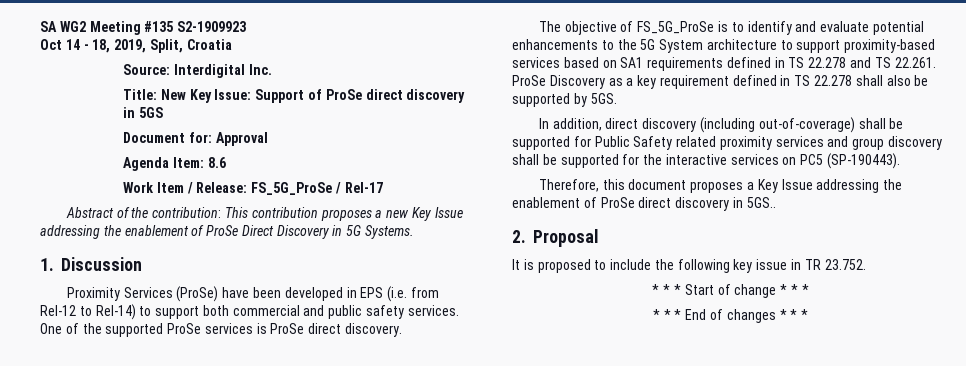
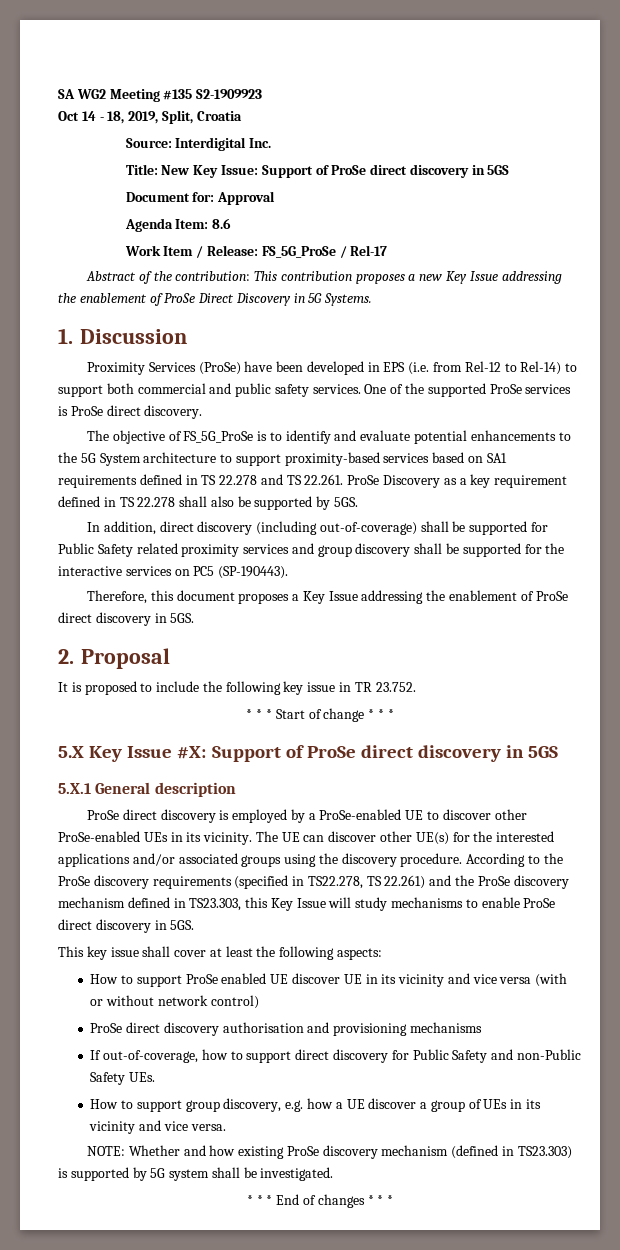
[746,197,776,208] 5GS.. -> [170,613,195,623] 5GS.
(809, 289) none -> [58,745,559,762] [58,782,236,797] [87,809,527,823] [58,831,555,845] [58,853,563,867] [58,875,569,889] [58,897,556,911] [58,919,195,933] [58,946,383,960] [90,973,568,987] [90,995,259,1009] [90,1022,482,1036] [90,1049,581,1063] [90,1072,156,1085] [90,1098,542,1112] [89,1120,226,1134] [87,1145,572,1159] [58,1167,334,1181] // 5.X Key Issue #X: Support of ProSe direct discovery in 5GS // 5.X.1 General description // ProSe direct discovery is employed by a ProSe-enabled UE to discover other ProSe-enabled UEs in its vicinity. The UE can discover other UE(s) for the interested applications and/or associated groups using the discovery procedure. According to the ProSe discovery requirements (specified in TS22.278, TS 22.261) and the ProSe discovery mechanism defined in TS23.303, this Key Issue will study mechanisms to enable ProSe direct discovery in 5GS. // This key issue shall cover at least the following aspects: // How to support ProSe enabled UE discover UE in its vicinity and vice versa (with or without network control) // ProSe direct discovery authorisation and provisioning mechanisms // If out-of-coverage, how to support direct discovery for Public Safety and non-Public Safety UEs. // How to support group discovery, e.g. how a UE discover a group of UEs in its vicinity and vice versa. // NOTE: Whether and how existing ProSe discovery mechanism (defined in TS23.303) is supported by 5G system shall be investigated.

